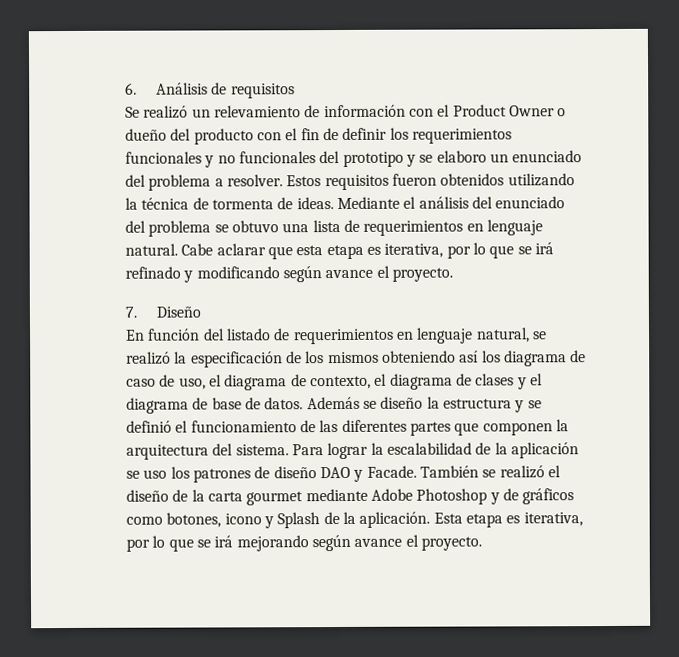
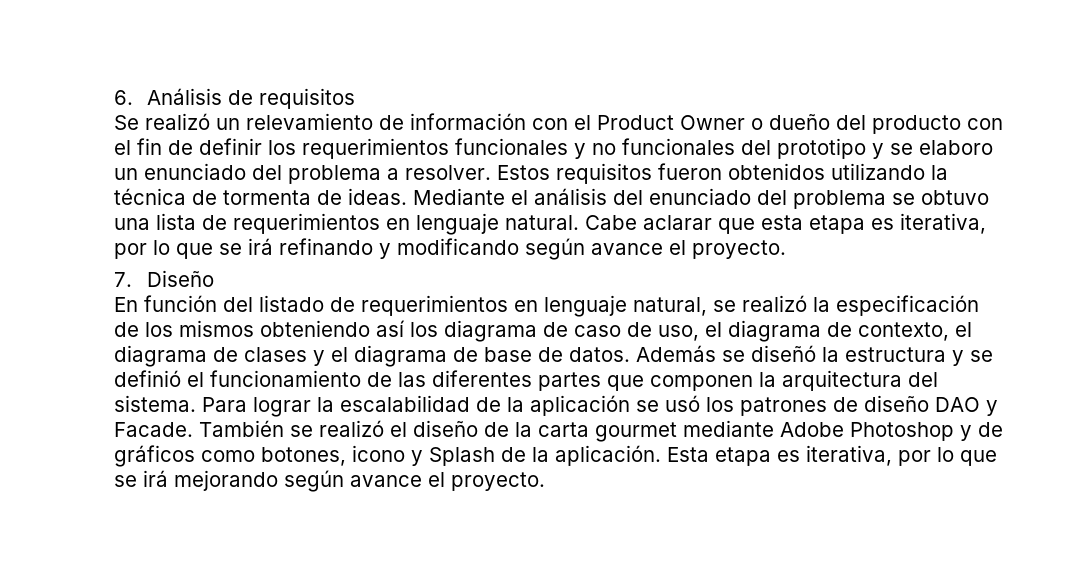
[125,266,182,279] refinado -> [279,238,374,255] refinando
[380,396,424,409] diseño -> [751,345,817,362] diseñó
[143,469,168,479] uso -> [665,395,701,412] usó

